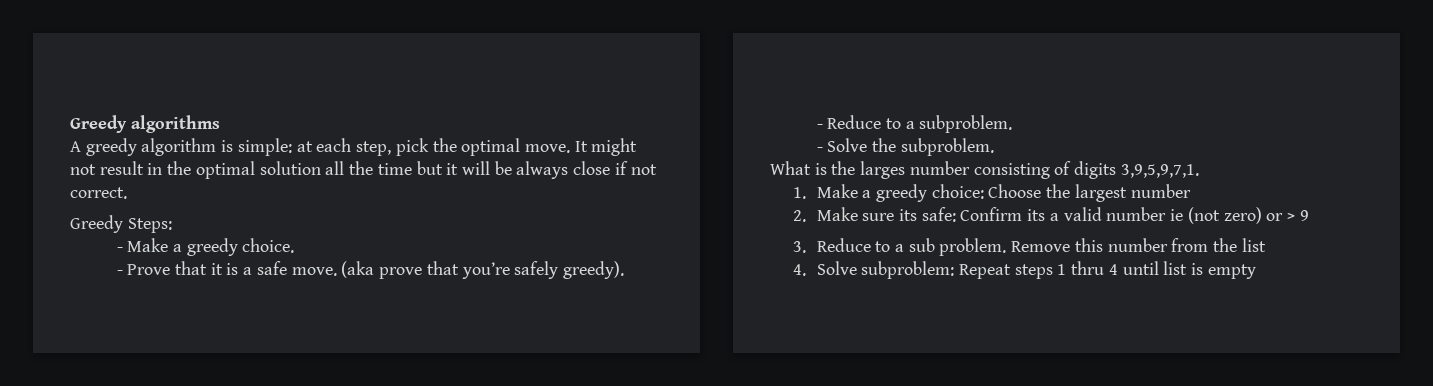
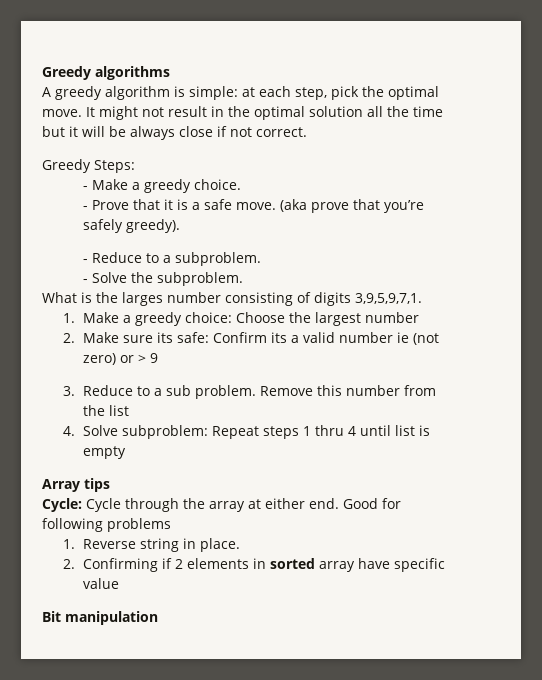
(1256, 271) none -> [42,478,110,492] [42,498,401,512] [42,518,171,532] [62,538,241,552] [62,558,446,572] [83,578,120,589] [42,611,158,625] // Array tips // Cycle: Cycle through the array at either end. Good for following problems // 1. Reverse string in place. // 2. Confirming if 2 elements in sorted array have specific value // Bit manipulation

